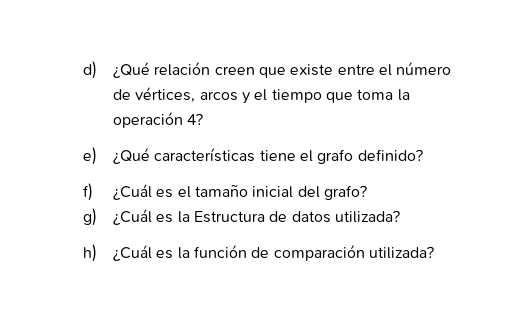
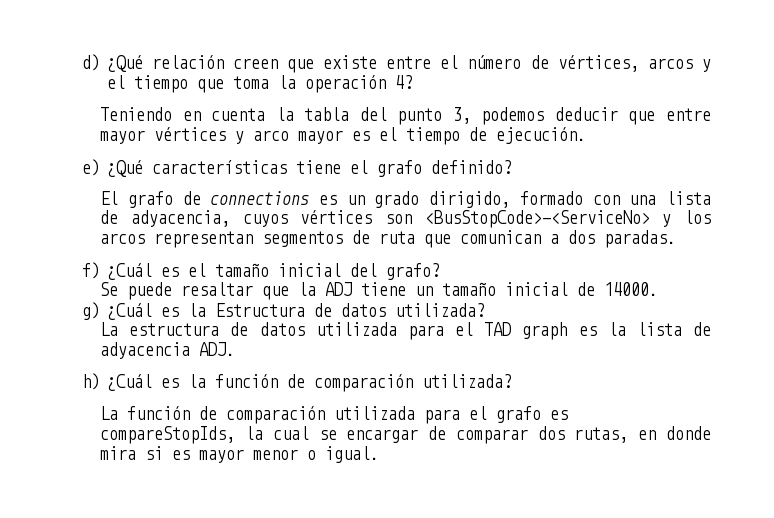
(204, 119) none -> [100,107,711,125] [100,127,587,145] // Teniendo en cuenta la tabla del punto 3, podemos deducir que entre mayor vértices y arco mayor es el tiempo de ejecución.
(423, 155) none -> [100,191,711,208] [100,210,711,228] [100,230,677,248] // El grafo de connections es un grado dirigido, formado con una lista de adyacencia, cuyos vértices son <BusStopCode>-<ServiceNo> y los arcos representan segmentos de ruta que comunican a dos paradas.
(368, 192) none -> [100,282,659,300] // Se puede resaltar que la ADJ tiene un tamaño inicial de 14000.
(401, 216) none -> [100,322,711,340] [100,342,236,359] // La estructura de datos utilizada para el TAD graph es la lista de adyacencia ADJ.
(435, 252) none -> [100,406,569,424] [100,426,711,444] [100,446,380,463] // La función de comparación utilizada para el grafo es compareStopIds, la cual se encargar de comparar dos rutas, en donde mira si es mayor menor o igual.

